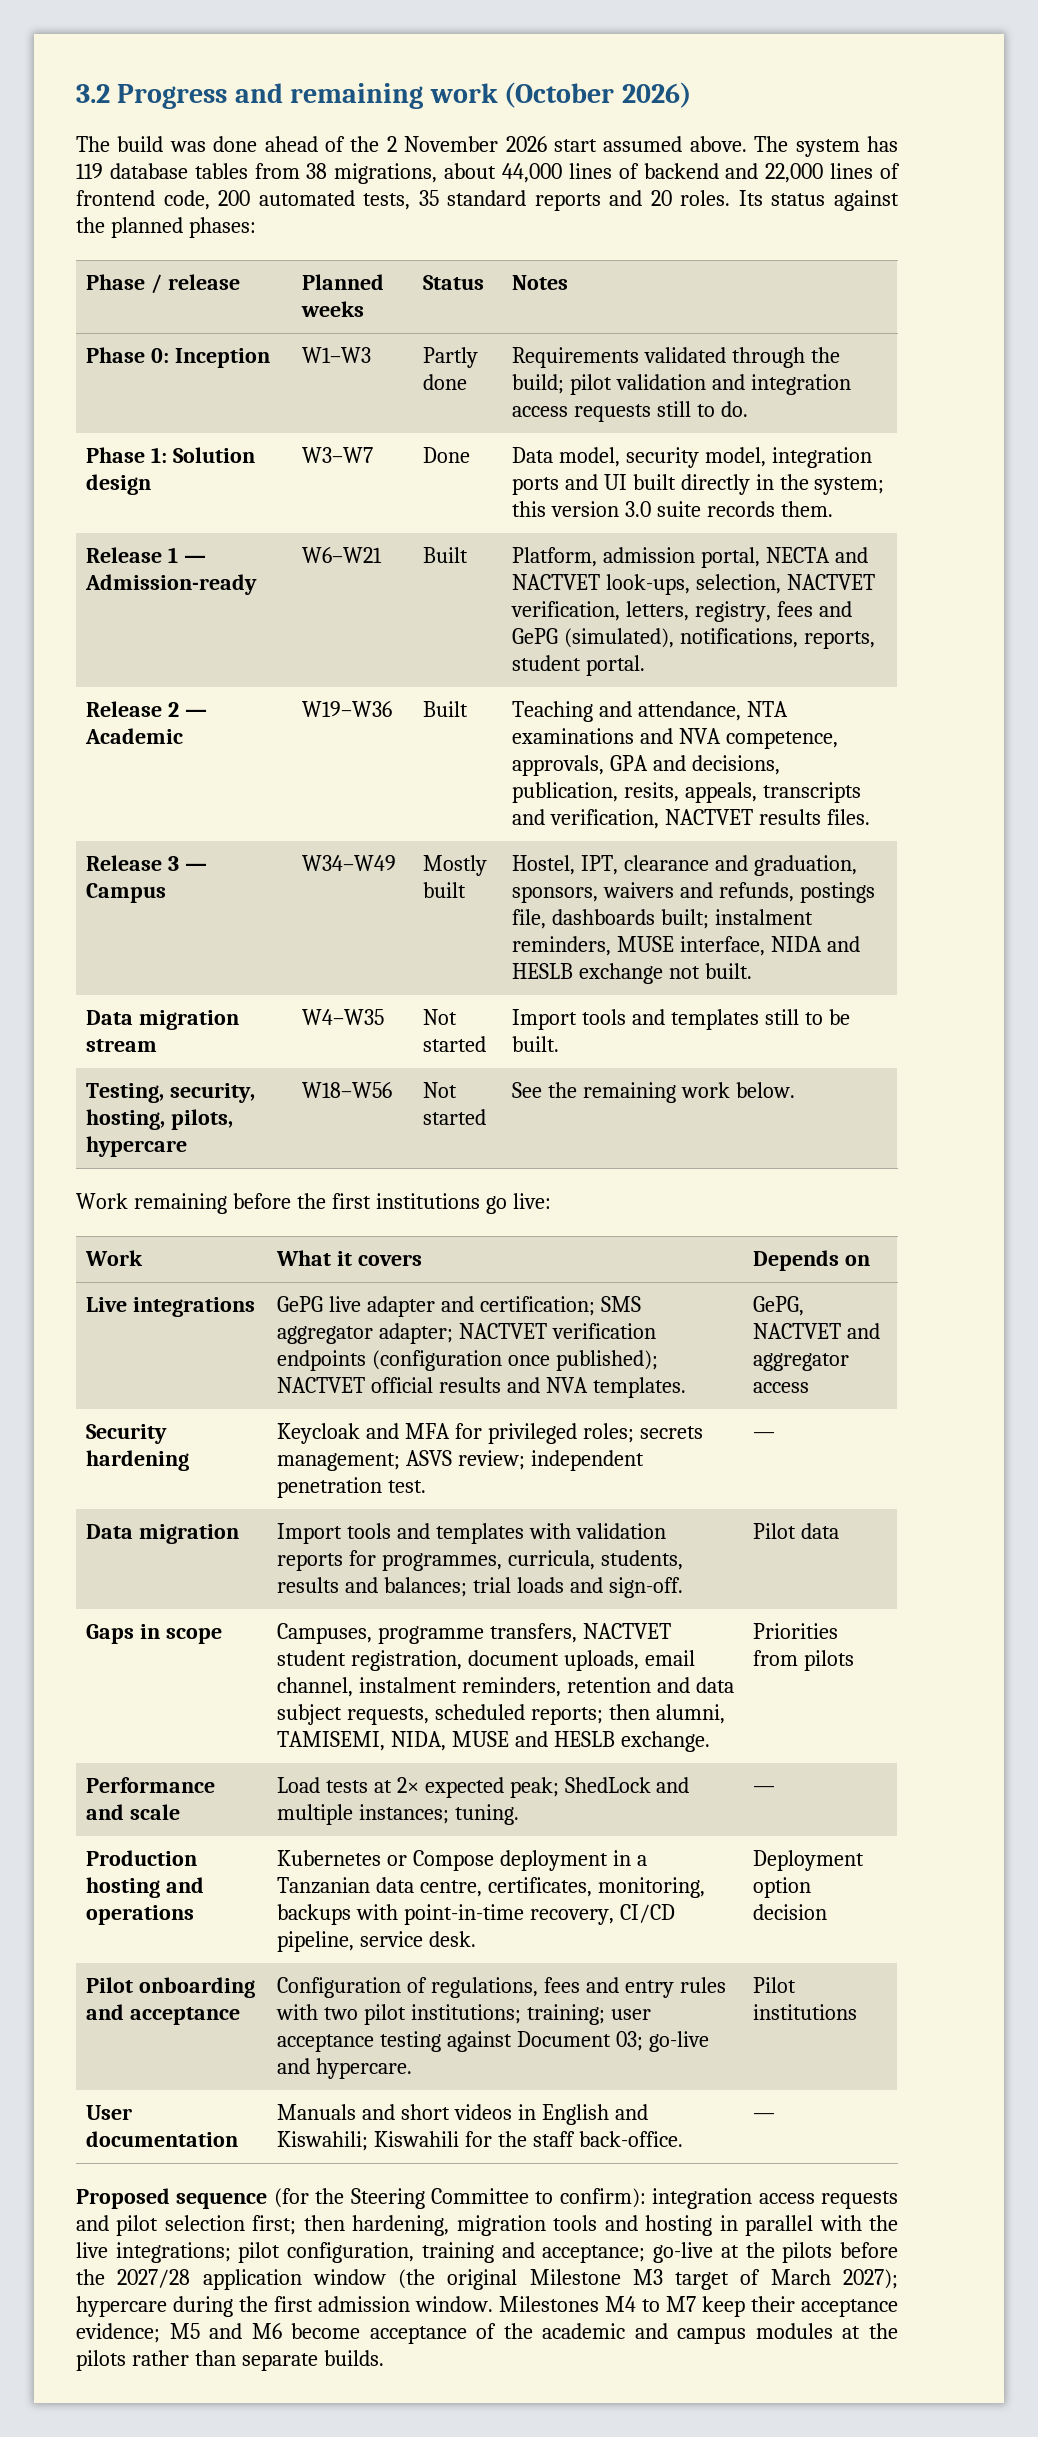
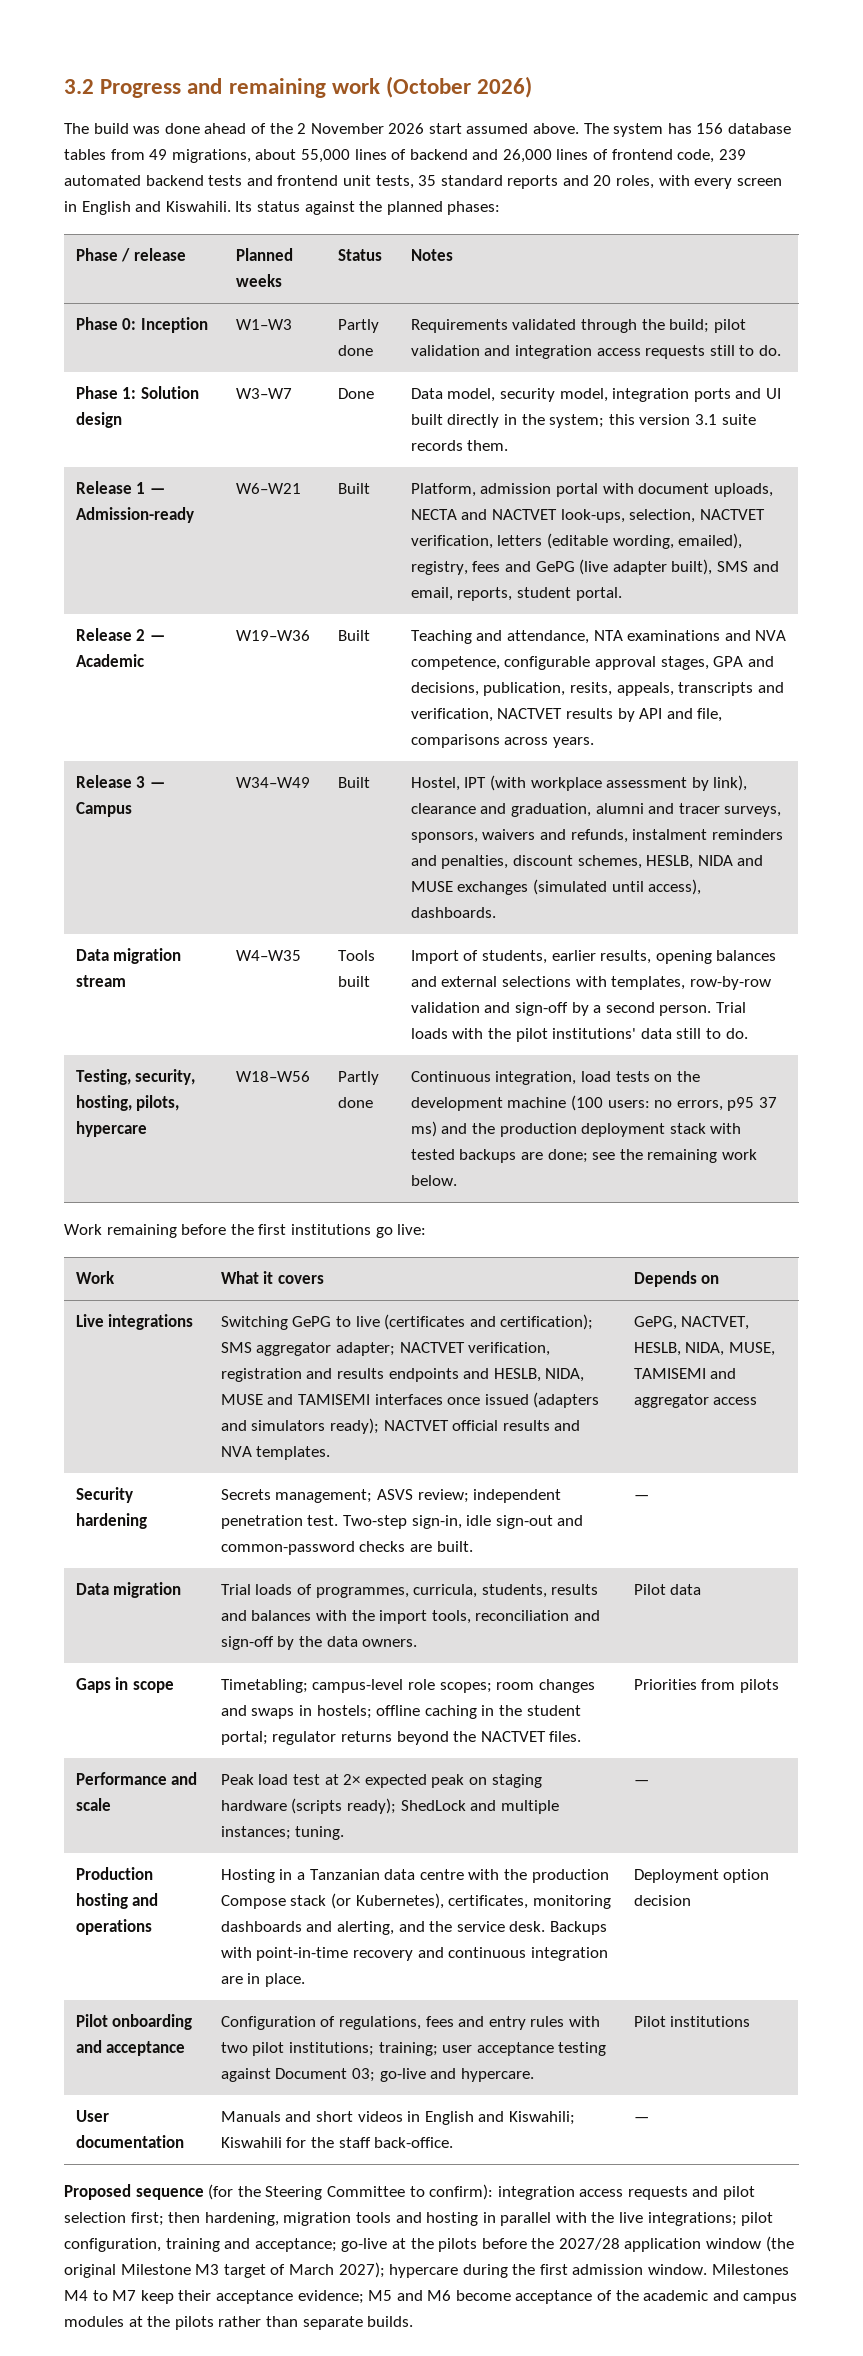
[76,163,103,179] 119 -> [696,123,724,134] 156
[306,163,328,179] 38 -> [149,149,168,160] 49
[501,163,562,183] 44,000 -> [300,149,350,163] 55,000
[765,163,824,183] 22,000 -> [502,149,552,163] 26,000
[218,190,355,206] 200 automated -> [718,149,746,160] [64,175,371,186] 239 automated backend tests and frontend unit
[680,190,731,206] roles. -> [616,175,782,189] [64,201,231,215] roles, with every screen in English and Kiswahili.
[624,501,651,517] 3.0 -> [694,414,717,425] 3.1
[700,547,760,568] portal, -> [555,483,773,497] portal with document uploads,
[625,601,852,622] [511,628,798,648] letters, registry, fees and GePG (simulated), notifications, -> [497,533,743,549] [410,559,779,575] [410,587,453,601] letters (editable wording, emailed), registry, fees and GePG (live adapter built), SMS and email,
[511,755,604,776] approvals, -> [504,656,709,670] configurable approval stages,
[826,809,870,825] files. -> [617,708,723,722] [410,734,594,748] by API and file, comparisons across years.
[422,855,487,876] [422,882,466,898] Mostly built -> [337,777,370,788] Built
[580,855,857,876] [511,882,875,903] [511,909,813,929] [511,936,860,956] [511,963,752,984] IPT, clearance and graduation, sponsors, waivers and refunds, postings file, dashboards built; instalment reminders, MUSE interface, NIDA and HESLB exchange not built. -> [464,775,748,791] [410,803,782,817] [410,829,783,843] [410,855,764,869] [410,879,702,895] [410,907,496,918] IPT (with workplace assessment by link), clearance and graduation, alumni and tracer surveys, sponsors, waivers and refunds, instalment reminders and penalties, discount schemes, HESLB, NIDA and MUSE exchanges (simulated until access), dashboards.
[422,1009,457,1025] [422,1036,486,1052] [511,1009,850,1030] [511,1036,559,1052] Not started | Import tools and templates still to be built. -> [337,950,375,961] [337,976,370,987] [410,950,777,964] [410,976,771,990] [410,1002,746,1016] [410,1028,748,1042] Tools built | Import of students, earlier results, opening balances and external selections with templates, row-by-row validation and sign-off by a second person. Trial loads with the pilot institutions' data still to do.
[422,1082,457,1098] [422,1109,486,1125] [511,1082,542,1098] Not started | See -> [337,1071,379,1085] [337,1097,373,1108] [410,1071,700,1085] [410,1095,777,1111] [410,1121,742,1137] [410,1149,616,1163] Partly done | Continuous integration, load tests on the development machine (100 users: no errors, p95 37 ms) and the production deployment stack with tested backups are done; see
[276,1296,641,1317] [276,1323,656,1344] [276,1350,658,1371] GePG live adapter and certification; SMS aggregator adapter; NACTVET verification endpoints (configuration once published); -> [220,1314,594,1330] [220,1342,551,1356] [220,1368,585,1382] [220,1392,600,1408] [220,1418,379,1434] Switching GePG to live (certificates and certification); SMS aggregator adapter; NACTVET verification, registration and results endpoints and HESLB, NIDA, MUSE and TAMISEMI interfaces once issued (adapters and simulators ready);
[752,1323,841,1339] NACTVET -> [681,1316,750,1330] [633,1342,775,1356] [633,1368,706,1379] NACTVET, HESLB, NIDA, MUSE, TAMISEMI
[276,1423,703,1444] Keycloak and MFA for privileged roles; secrets -> [220,1489,271,1500] Secrets
[752,1432,775,1439] [85,1524,239,1544] [276,1523,666,1544] [276,1550,376,1571] | — // Data migration | Import tools and templates with validation reports for -> [342,1515,584,1529] [220,1541,473,1555] [633,1495,649,1500] [75,1582,182,1598] [220,1584,312,1595] Two-step sign-in, idle sign-out and common-password checks are built. | — // Data migration | Trial loads of
[383,1577,683,1598] balances; trial loads and sign-off. -> [251,1610,600,1624] [220,1636,418,1650] balances with the import tools, reconciliation and sign-off by the data owners.
[276,1623,671,1644] [276,1650,695,1671] [276,1677,734,1697] [276,1704,725,1725] [276,1731,710,1752] Campuses, programme transfers, NACTVET student registration, document uploads, email channel, instalment reminders, retention and data subject requests, scheduled reports; then alumni, TAMISEMI, NIDA, MUSE and HESLB exchange. -> [220,1679,595,1693] [220,1705,581,1719] [220,1731,582,1745] Timetabling; campus-level role scopes; room changes and swaps in hostels; offline caching in the student portal; regulator returns beyond the NACTVET files.
[276,1777,559,1798] Load tests at 2× expected peak; -> [220,1774,542,1788] [220,1798,396,1814] Peak load test at 2× expected peak on staging hardware (scripts ready);
[276,1850,647,1871] [276,1877,705,1898] [276,1904,675,1925] [276,1931,476,1952] Kubernetes or Compose deployment in a Tanzanian data centre, certificates, monitoring, backups with point-in-time recovery, CI/CD pipeline, service desk. -> [220,1869,609,1883] [220,1893,611,1909] [220,1921,607,1935] [220,1947,608,1961] [220,1973,305,1987] Hosting in a Tanzanian data centre with the production Compose stack (or Kubernetes), certificates, monitoring dashboards and alerting, and the service desk. Backups with point-in-time recovery and continuous integration are in place.

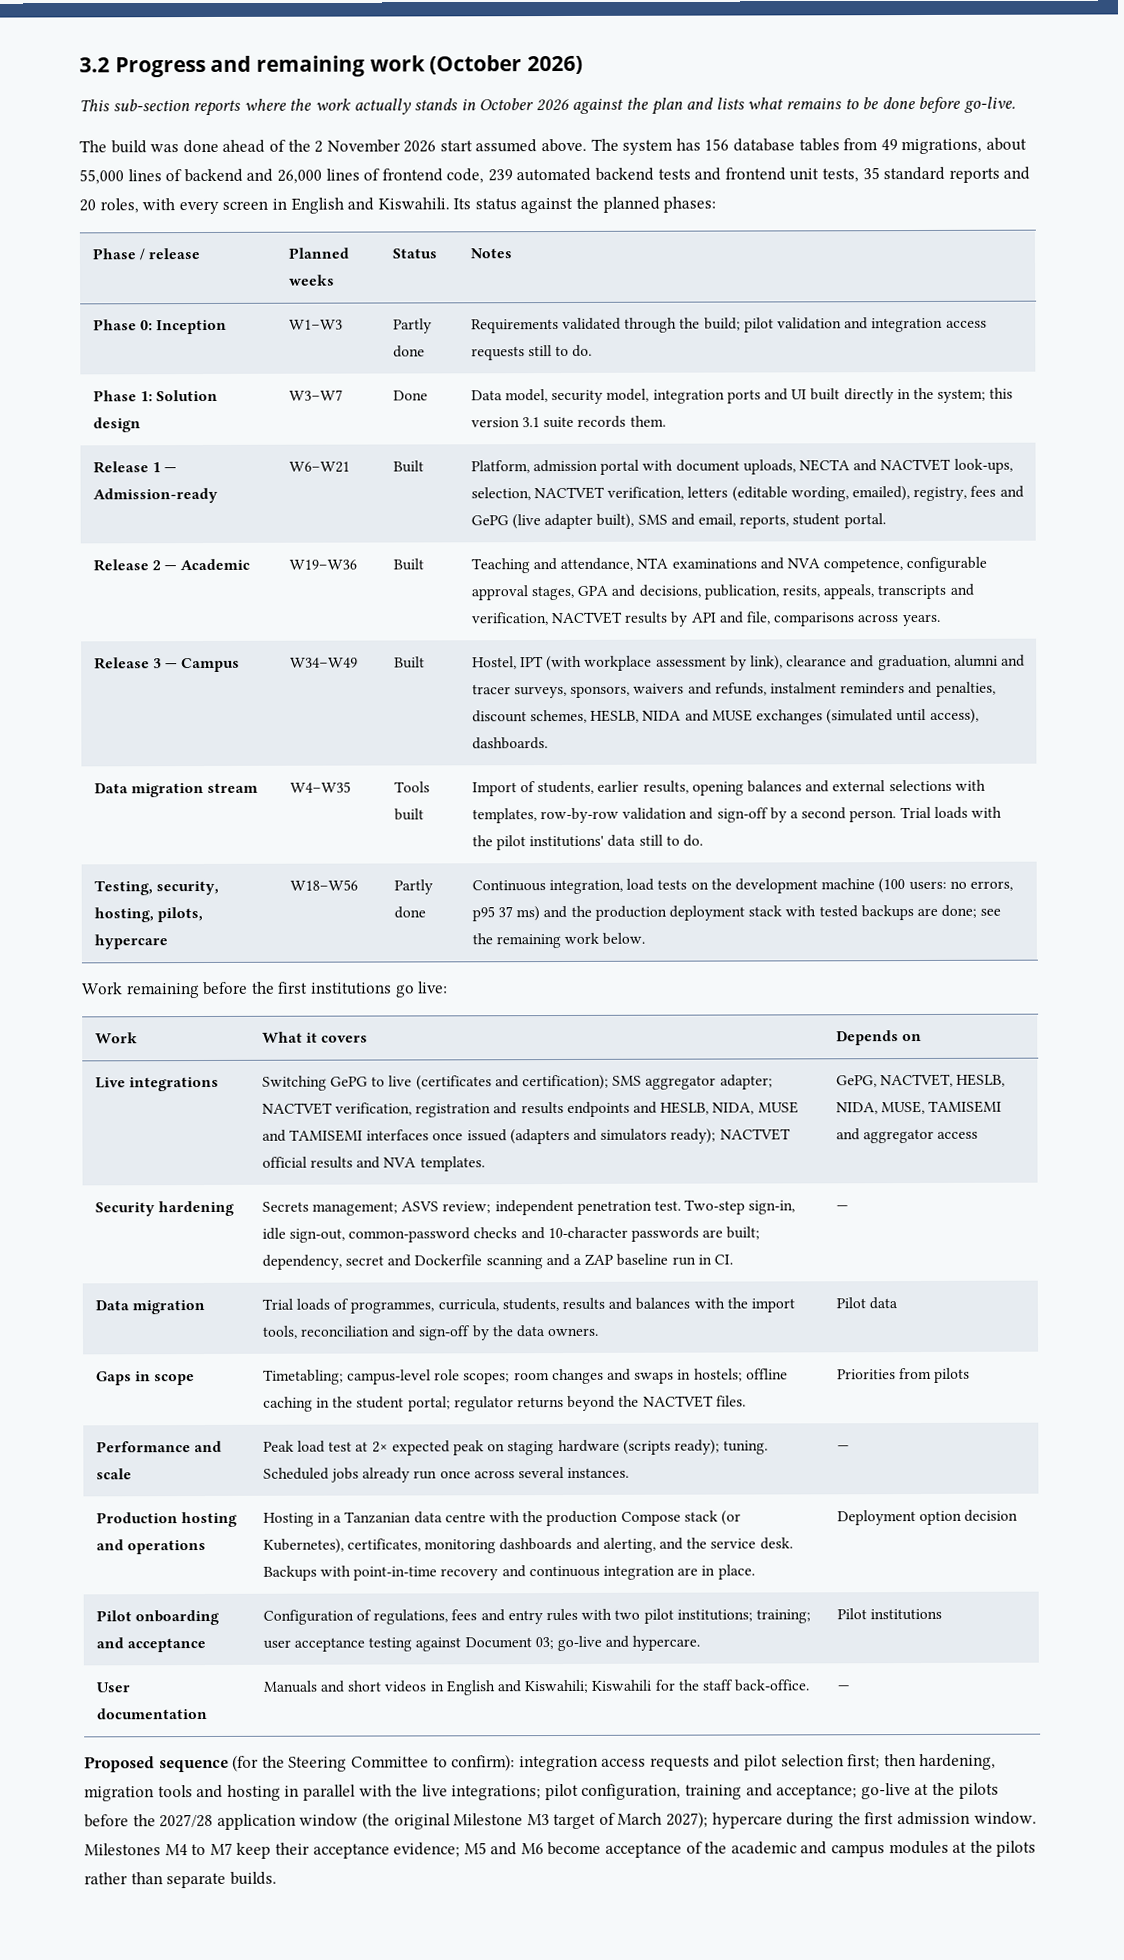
(533, 87) none -> [79,96,1016,117] // This sub-section reports where the work actually stands in October 2026 against the plan and lists what remains to be done before go-live.
[495,1515,584,1529] [220,1541,473,1555] sign-out and common-password checks are built. -> [289,1226,761,1243] [261,1253,733,1270] sign-out, common-password checks and 10-character passwords are built; dependency, secret and Dockerfile scanning and a ZAP baseline run in CI.
[400,1800,559,1814] [220,1826,345,1840] ShedLock and multiple instances; tuning. -> [723,1440,769,1455] [262,1466,630,1483] tuning. Scheduled jobs already run once across several instances.

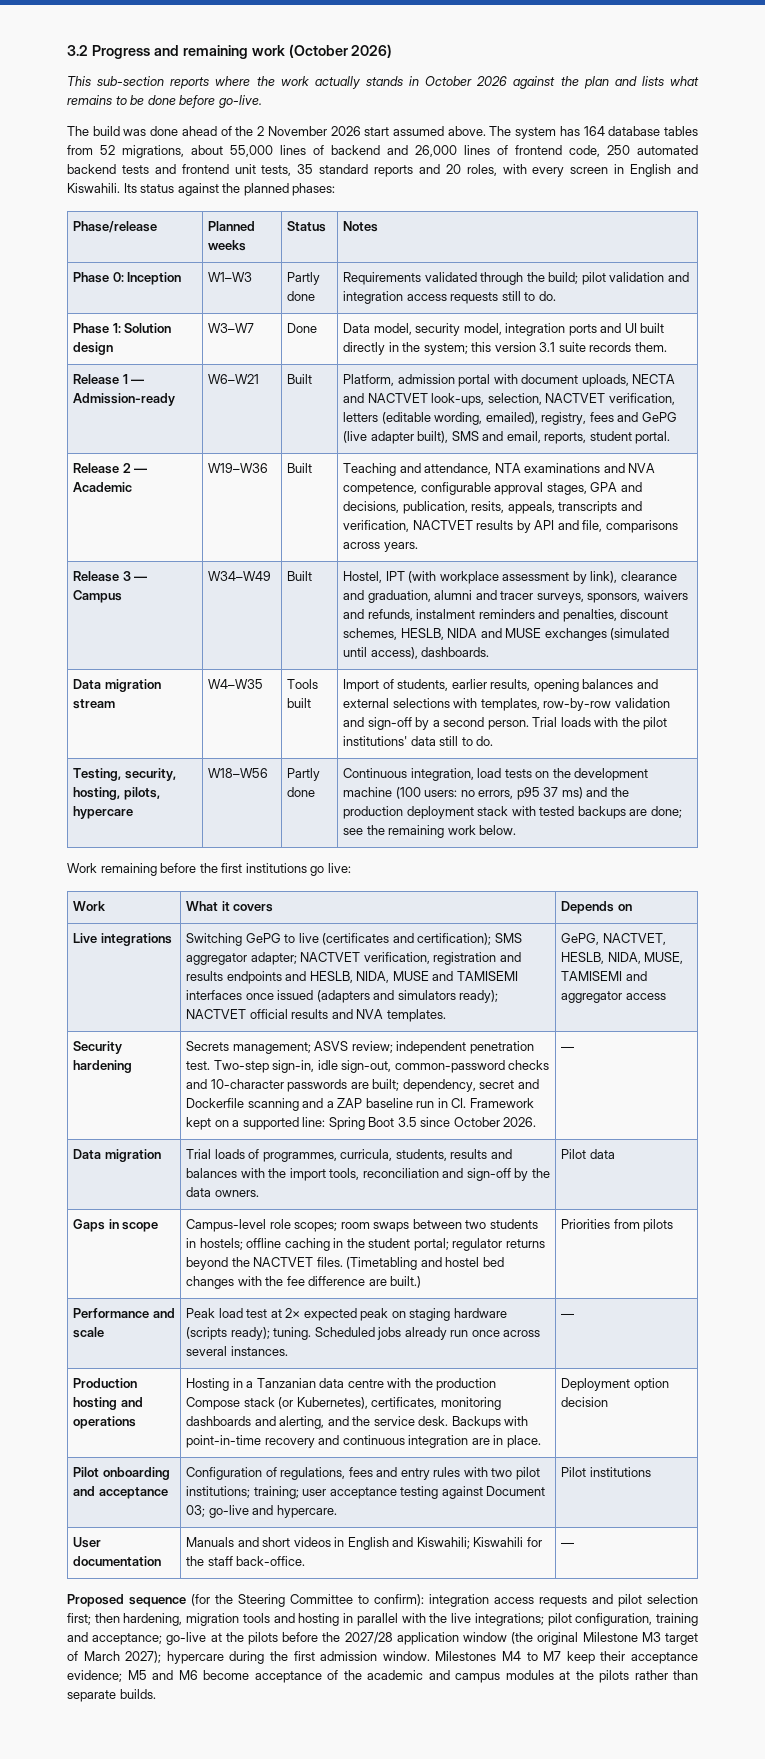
[704,138,730,151] 156 -> [583,126,605,136] 164
[880,139,898,151] 49 -> [100,145,115,155] 52
[487,169,513,182] 239 -> [607,145,630,155] 250
[91,248,201,261] Phase / release -> [72,221,157,233] Phase/release
(733, 1259) none -> [469,1098,534,1108] [185,1117,537,1130] Framework kept on a supported line: Spring Boot 3.5 since October 2026.
[262,1369,432,1385] Timetabling; campus-level -> [185,1219,266,1232] Campus-level
[551,1368,675,1385] changes and swaps -> [373,1219,538,1232] swaps between two students
(746, 1401) none -> [346,1257,504,1270] [185,1276,422,1289] (Timetabling and hostel bed changes with the fee difference are built.)

